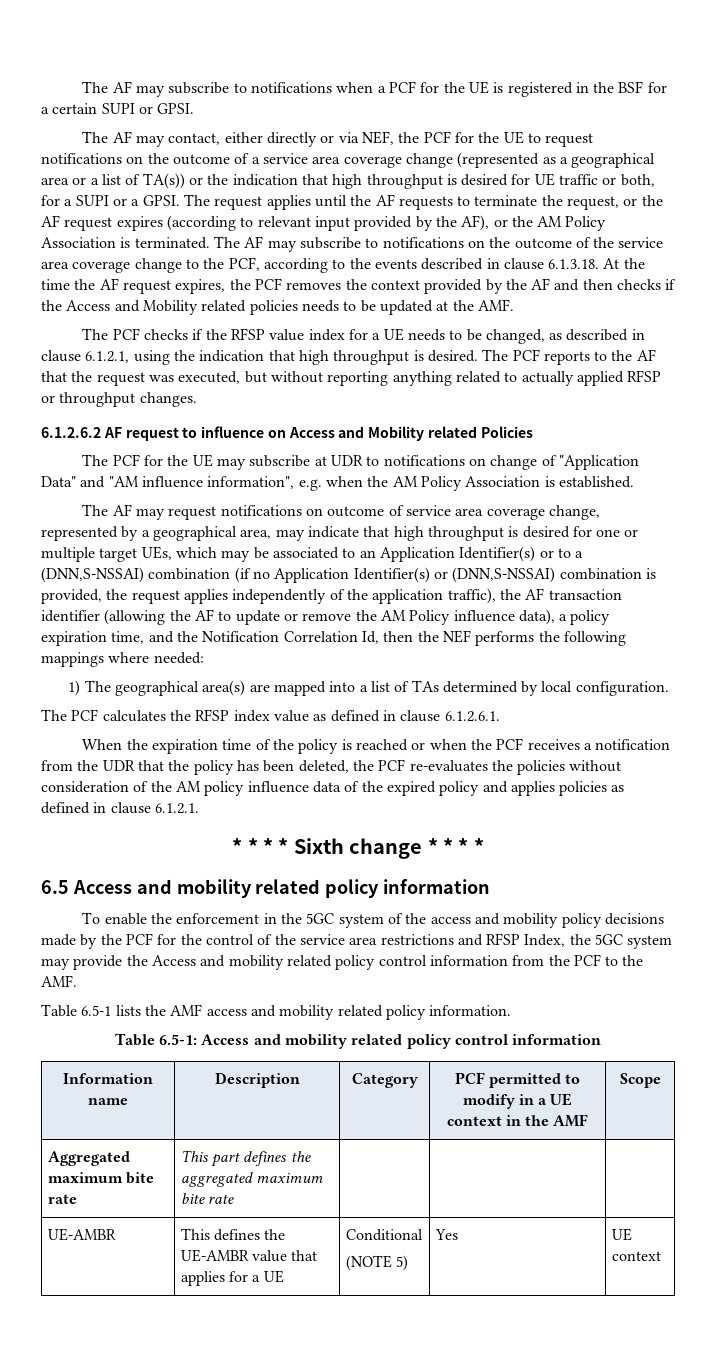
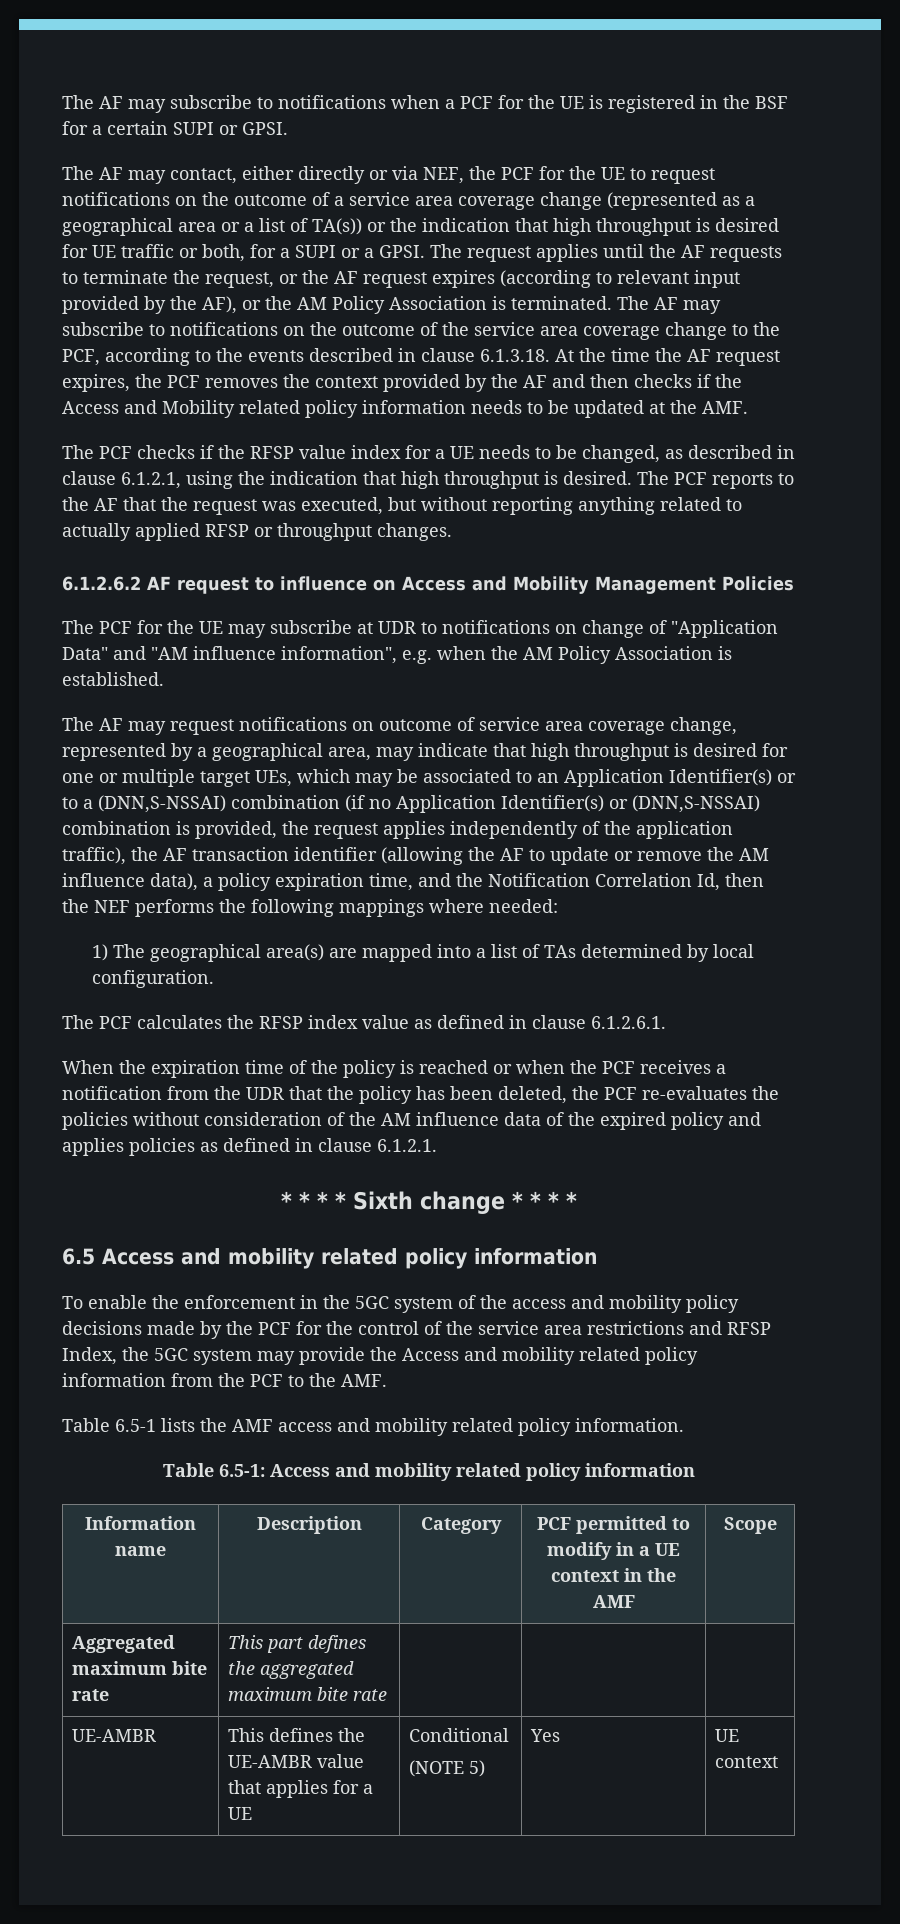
[249,300,298,315] policies -> [305,400,466,418] policy information
[428,426,478,438] related -> [595,576,716,594] Management
[409,610,451,625] Policy -> (769, 854) none
[204,781,245,796] policy -> (411, 1119) none
[378,955,427,966] control -> (698, 1356) none
[454,1034,508,1045] control -> (581, 1472) none

